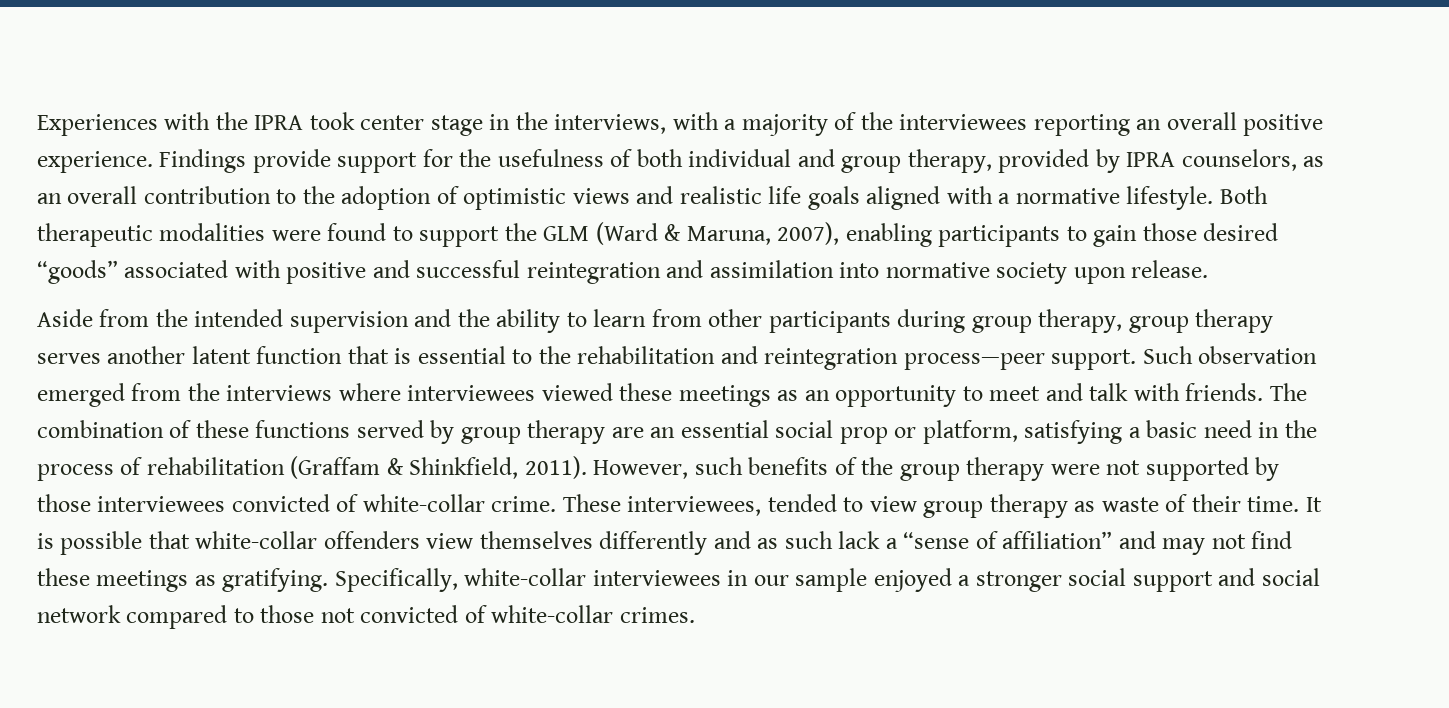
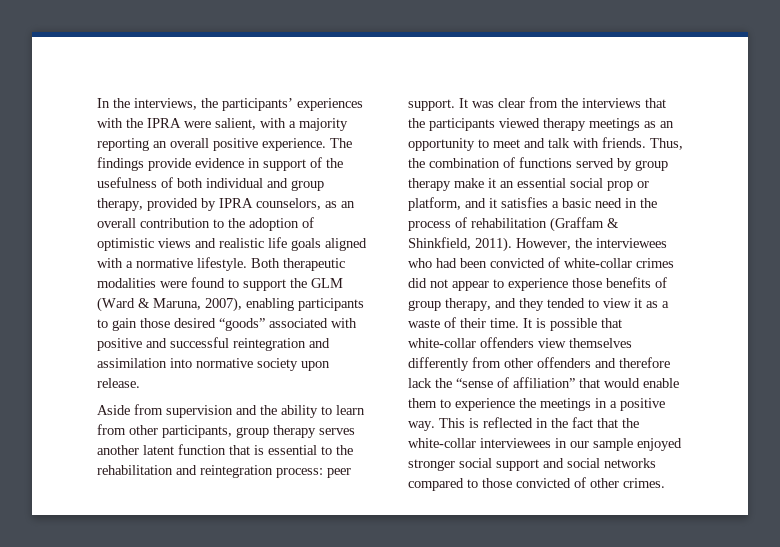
[37,112,1028,136] Experiences with the IPRA took center stage in the interviews, with a majority of the interviewees -> [97,98,363,111] [97,118,348,131] In the interviews, the participants’ experiences with the IPRA were salient, with a majority
[159,149,453,173] Findings provide support for -> [330,138,352,148] [97,157,322,171] The findings provide evidence in support of
[155,309,284,327] the intended -> (163, 409) none
[768,309,1123,333] participants during group therapy, -> [162,425,232,438] participants,
[903,346,1318,370] [37,383,673,407] process—peer support. Such observation emerged from the interviews where interviewees viewed these -> [276,468,351,478] [408,97,666,111] [408,118,586,131] process: peer support. It was clear from the interviews that the participants viewed therapy
[1269,383,1307,401] The -> [650,138,683,150] [408,158,425,168] Thus, the
[195,420,249,438] these -> (515, 162) none
[611,427,644,438] are -> [454,178,496,188] make it
[1024,420,1123,444] satisfying -> [465,197,548,208] and it satisfies
[694,457,1280,481] [37,494,1096,518] such benefits of the group therapy were not supported by those interviewees convicted of white-collar crime. These interviewees, tended to view group therapy as -> [575,238,667,248] [408,257,674,268] [408,277,667,291] [408,298,669,311] the interviewees who had been convicted of white-collar crimes did not appear to experience those benefits of group therapy, and they tended to view it as a
[713,531,1293,555] [37,568,458,592] and as such lack a “sense of affiliation” and may not find these meetings as gratifying. Specifically, -> [472,357,670,368] [408,377,679,388] [408,398,665,411] [408,417,639,431] from other offenders and therefore lack the “sense of affiliation” that would enable them to experience the meetings in a positive way. This is reflected in the fact that the
[958,575,971,586] a -> (682, 444) none
[37,605,121,623] network -> [604,458,656,468] networks
[320,605,614,623] not convicted of white-collar -> [516,477,619,488] convicted of other

